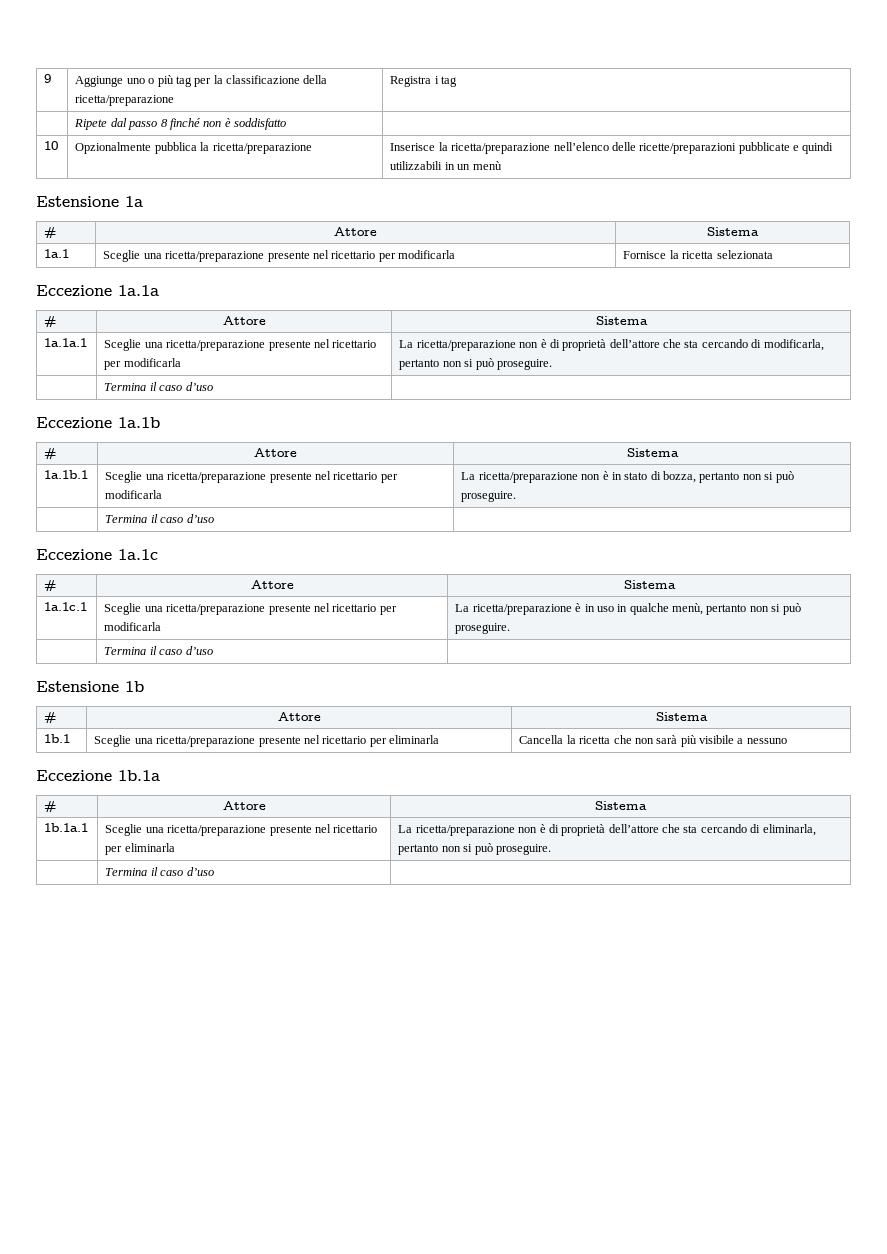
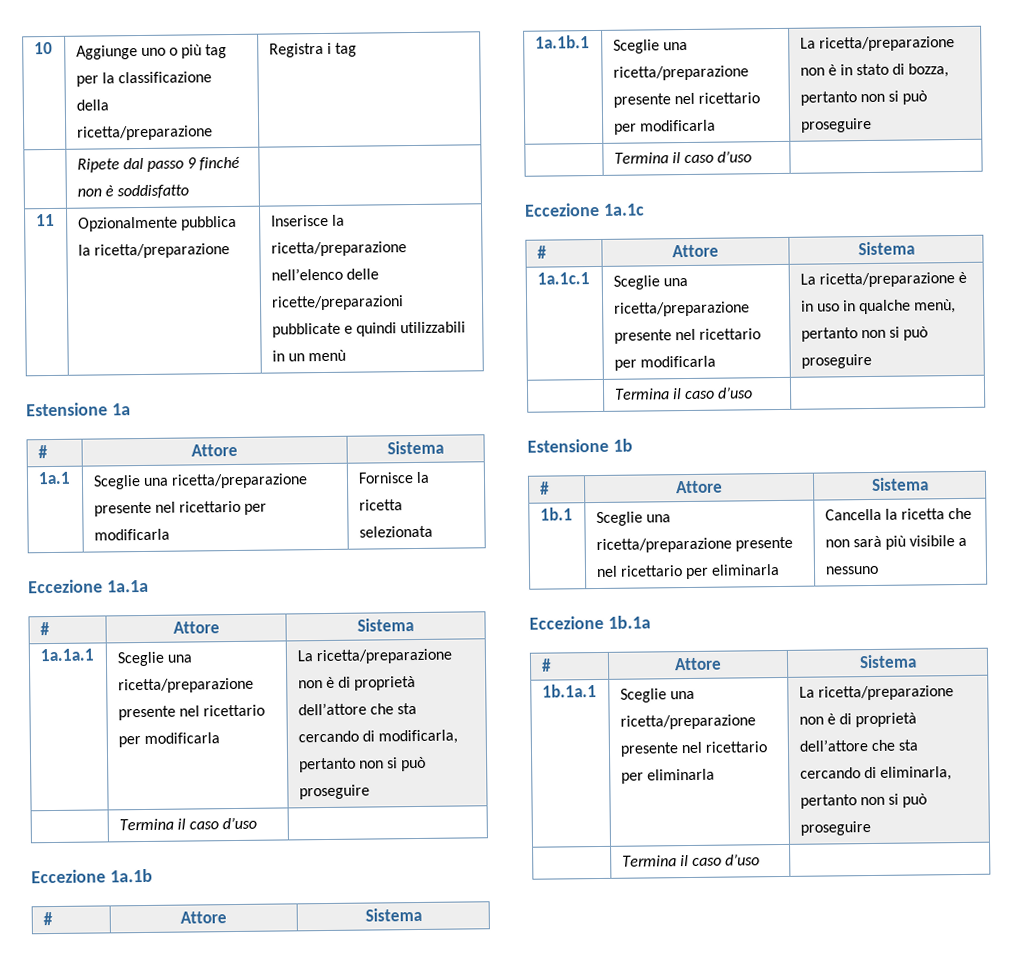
[44,74,52,83] 9 -> [33,41,53,55] 10
[160,119,168,127] 8 -> [187,157,198,169] 9
[44,141,59,150] 10 -> [35,213,55,227] 11
[496,359,552,370] proseguire. -> [298,784,370,800] proseguire
[461,491,517,502] proseguire. -> [800,117,872,133] proseguire
[455,623,511,634] proseguire. -> [800,353,872,369] proseguire
[495,844,551,855] proseguire. -> [799,821,871,836] proseguire

